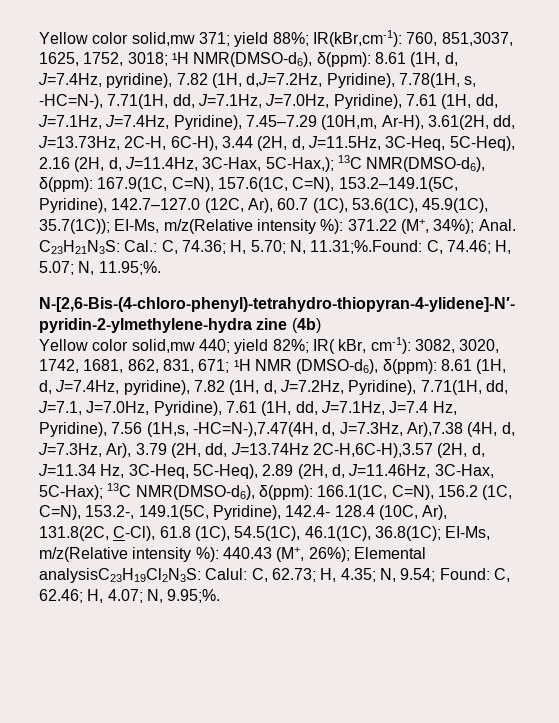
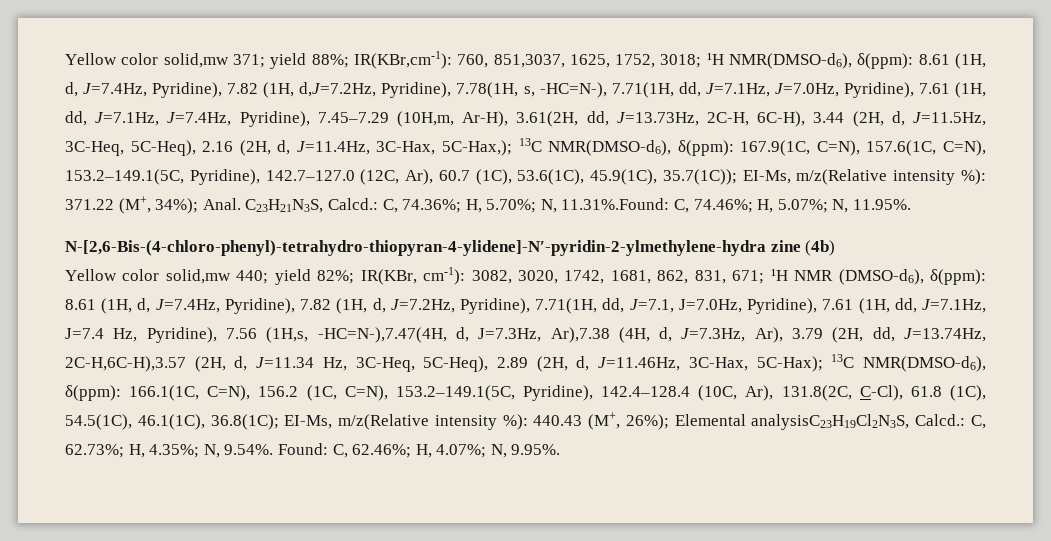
[312,30,402,47] IR(kBr,cm-1): -> [353,51,452,69] IR(KBr,cm-1):
[106,73,173,88] pyridine), -> [152,82,223,98] Pyridine),
[39,240,512,254] [39,261,161,275] C23H21N3S: Cal.: C, 74.36; H, 5.70; N, 11.31;%.Found: C, 74.46; H, 5.07; N, 11.95;%. -> [245,198,912,213] C23H21N3S, Calcd.: C, 74.36%; H, 5.70%; N, 11.31%.Found: C, 74.46%; H, 5.07%; N, 11.95%.
[312,339,367,354] IR( kBr, -> [360,269,417,285] IR(KBr,
[123,380,190,395] pyridine), -> [224,298,295,314] Pyridine),
[230,443,309,455] J=13.74Hz -> [904,328,986,342] J=13.74Hz,
[85,505,375,520] 153.2-, 149.1(5C, Pyridine), 142.4- 128.4 -> [395,385,691,401] 153.2–149.1(5C, Pyridine), 142.4–128.4
[39,568,510,583] [39,589,221,603] analysisC23H19Cl2N3S: Calul: C, 62.73; H, 4.35; N, 9.54; Found: C, 62.46; H, 4.07; N, 9.95;%. -> [751,414,986,430] [65,443,561,458] analysisC23H19Cl2N3S, Calcd.: C, 62.73%; H, 4.35%; N, 9.54%. Found: C, 62.46%; H, 4.07%; N, 9.95%.

